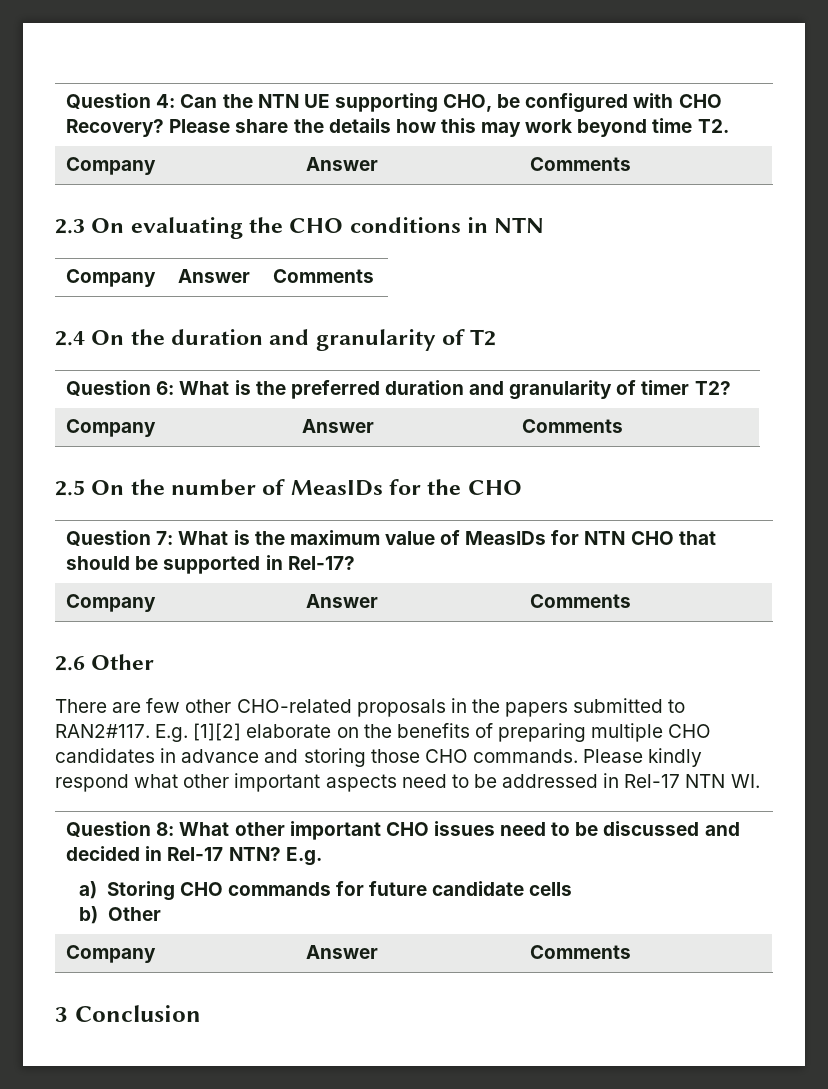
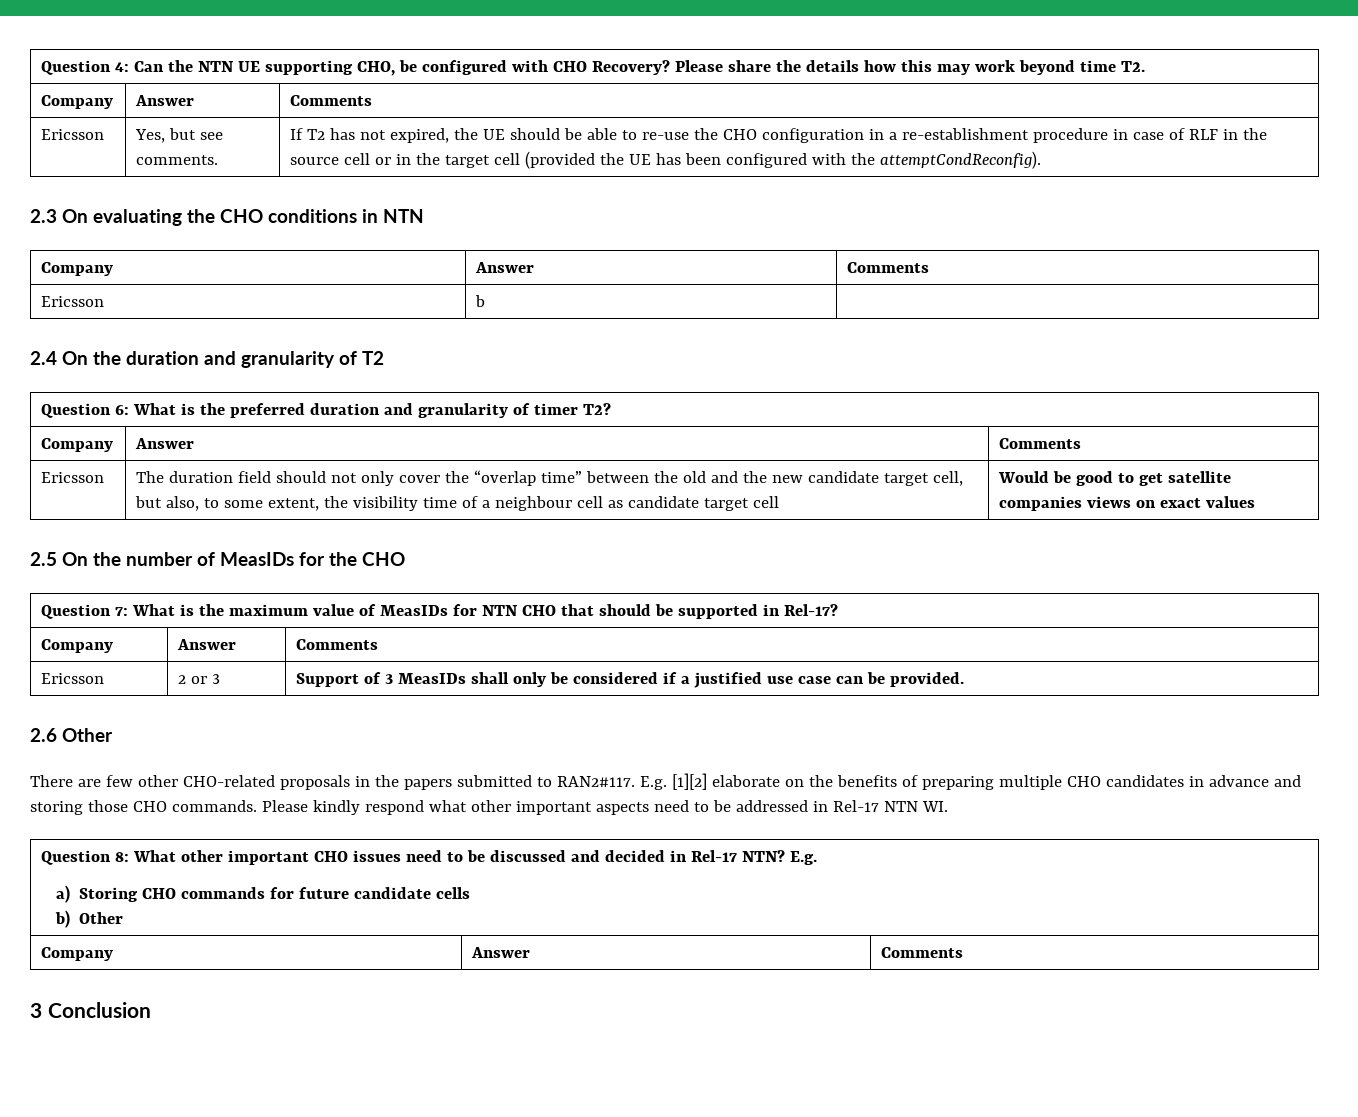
(632, 164) none -> [41,129,105,140] [135,128,224,143] [136,155,219,165] [290,128,1267,143] [290,151,1042,169] // Ericsson | Yes, but see comments. | If T2 has not expired, the UE should be able to re-use the CHO configuration in a re-establishment procedure in case of RLF in the source cell or in the target cell (provided the UE has been configured with the attemptCondReconfig).
(375, 276) none -> [41,296,105,307] [475,295,486,307] // Ericsson | b |
(624, 426) none -> [41,472,105,483] [136,470,964,486] [135,496,780,511] [998,471,1232,486] [999,496,1256,511] // Ericsson | The duration field should not only cover the “overlap time” between the old and the new candidate target cell, but also, to some extent, the visibility time of a neighbour cell as candidate target cell | Would be good to get satellite companies views on exact values
(632, 601) none -> [41,673,105,684] [178,674,221,684] [296,672,965,688] // Ericsson | 2 or 3 | Support of 3 MeasIDs shall only be considered if a justified use case can be provided.

